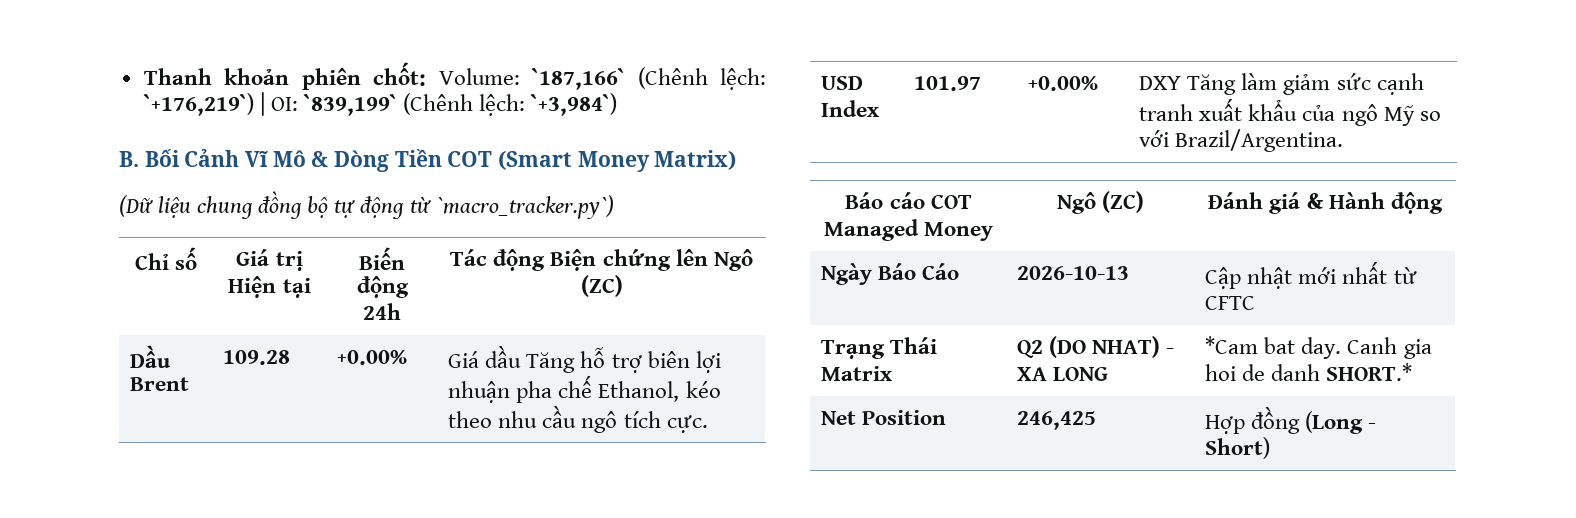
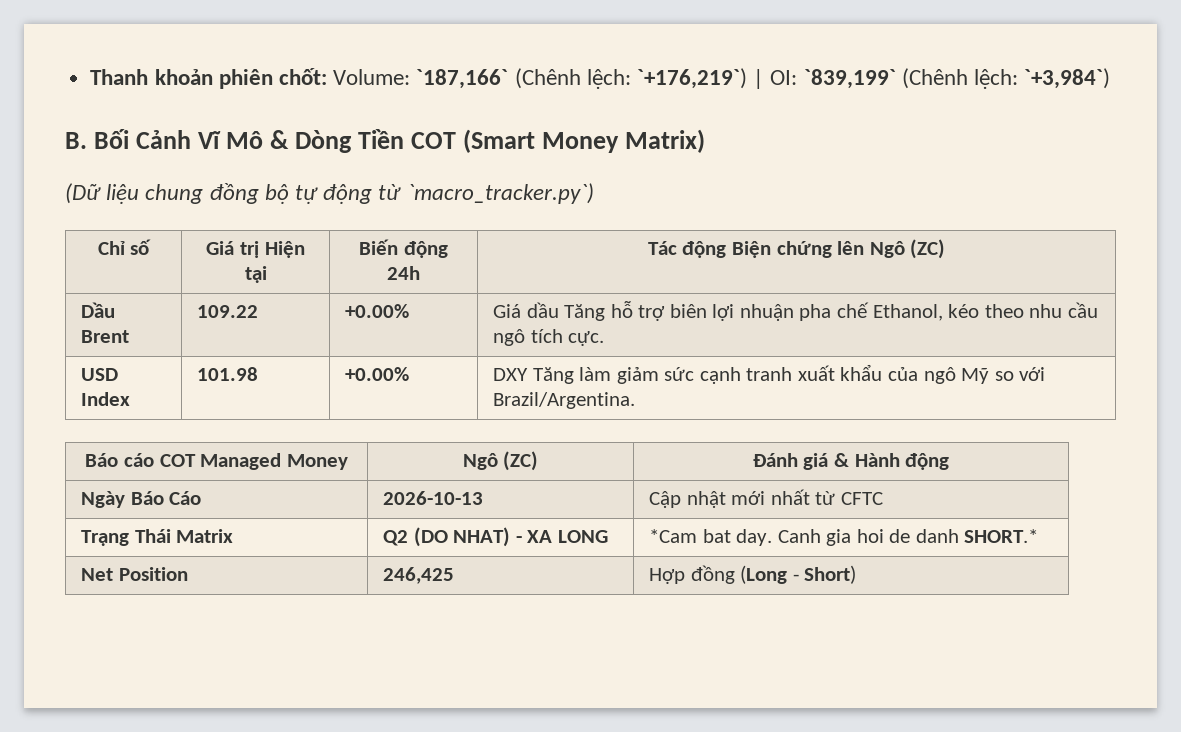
[223,350,291,365] 109.28 -> [197,305,259,318] 109.22
[914,76,982,91] 101.97 -> [197,367,259,381] 101.98

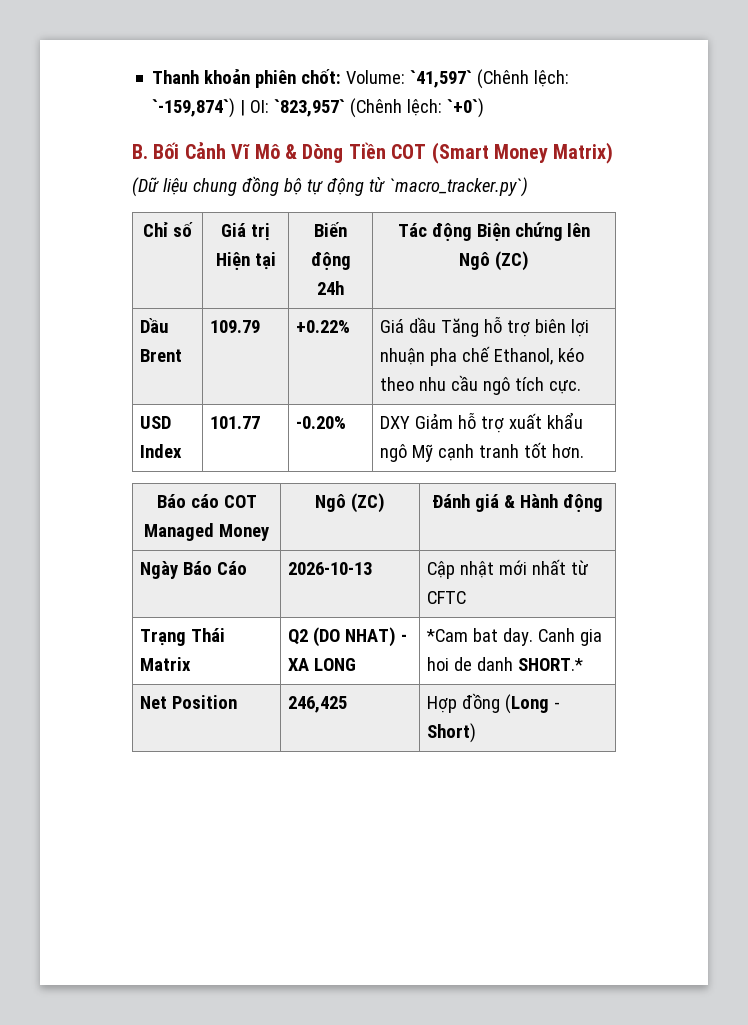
[416,68,747,89] `187,166` (Chênh lệch: `+176,219`) -> [410,69,570,89] [152,98,236,118] `41,597` (Chênh lệch: `-159,874`)
[803,68,1111,89] `839,199` (Chênh lệch: `+3,984`) -> [274,98,485,118] `823,957` (Chênh lệch: `+0`)
[197,305,259,318] [345,304,410,318] 109.22 | +0.00% -> [210,320,261,333] [296,320,351,333] 109.79 | +0.22%
[197,367,259,381] [345,367,410,381] 101.98 | +0.00% -> [210,416,261,429] [296,416,347,429] 101.77 | -0.20%
[532,364,1046,384] [493,392,636,409] Tăng làm giảm sức cạnh tranh xuất khẩu của ngô Mỹ so với Brazil/Argentina. -> [415,412,584,433] [380,442,585,462] Giảm hỗ trợ xuất khẩu ngô Mỹ cạnh tranh tốt hơn.

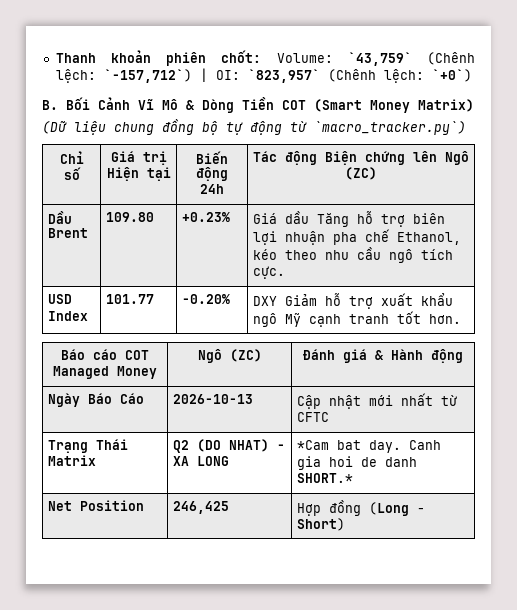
[410,69,570,89] [152,98,236,118] `41,597` (Chênh lệch: `-159,874`) -> [347,52,475,66] [55,69,192,83] `43,759` (Chênh lệch: `-157,712`)
[210,320,261,333] [296,320,351,333] 109.79 | +0.22% -> [105,212,154,222] [181,212,230,222] 109.80 | +0.23%

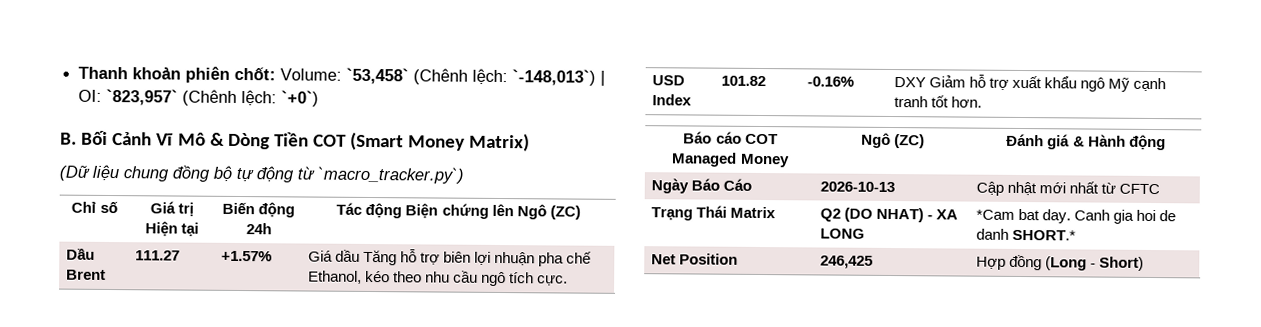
[347,52,475,66] [55,69,192,83] `43,759` (Chênh lệch: `-157,712`) -> [346,67,597,86] `53,458` (Chênh lệch: `-148,013`)
[105,212,154,222] [181,212,230,222] 109.80 | +0.23% -> [134,250,180,261] [220,250,272,262] 111.27 | +1.57%
[105,294,154,304] [181,294,230,304] 101.77 | -0.20% -> [720,75,766,87] [806,76,854,87] 101.82 | -0.16%

